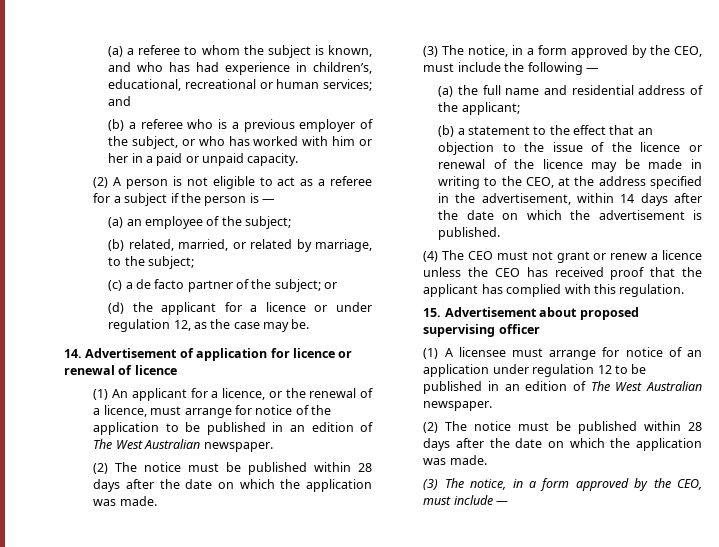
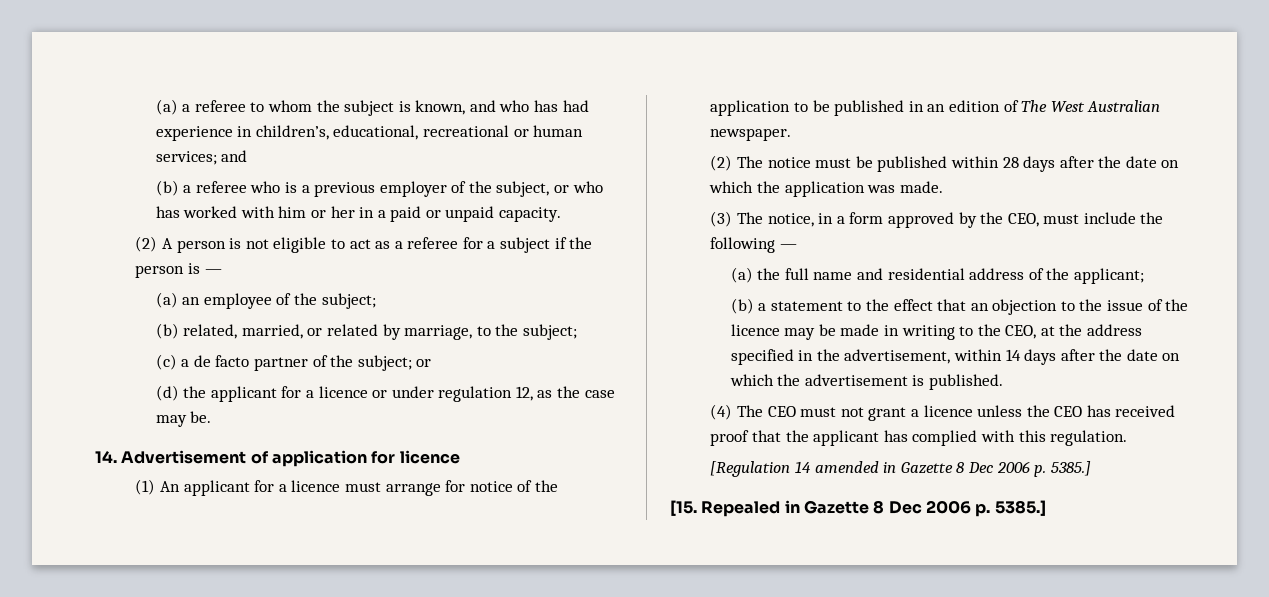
[338,351,353,358] [64,365,177,375] or renewal of licence -> (460, 457) none
[222,388,373,400] [93,405,147,417] licence, or the renewal of a licence, -> [291,480,341,492] licence
[689,145,702,152] [438,159,583,169] or renewal of the licence -> (780, 330) none
[593,253,648,260] or renew -> (907, 414) none
[423,307,639,320] [423,324,540,337] [423,347,702,360] [423,364,647,377] [423,381,702,394] [423,401,493,411] [423,421,702,434] [423,438,702,451] [423,455,487,465] [423,478,702,491] [423,495,509,505] 15. Advertisement about proposed supervising officer // (1) A licensee must arrange for notice of an application under regulation 12 to be published in an edition of The West Australian newspaper. // (2) The notice must be published within 28 days after the date on which the application was made. // (3) The notice, in a form approved by the CEO, must include — -> [710,461,1091,477] [670,500,1046,517] [Regulation 14 amended in Gazette 8 Dec 2006 p. 5385.] // [15. Repealed in Gazette 8 Dec 2006 p. 5385.]

